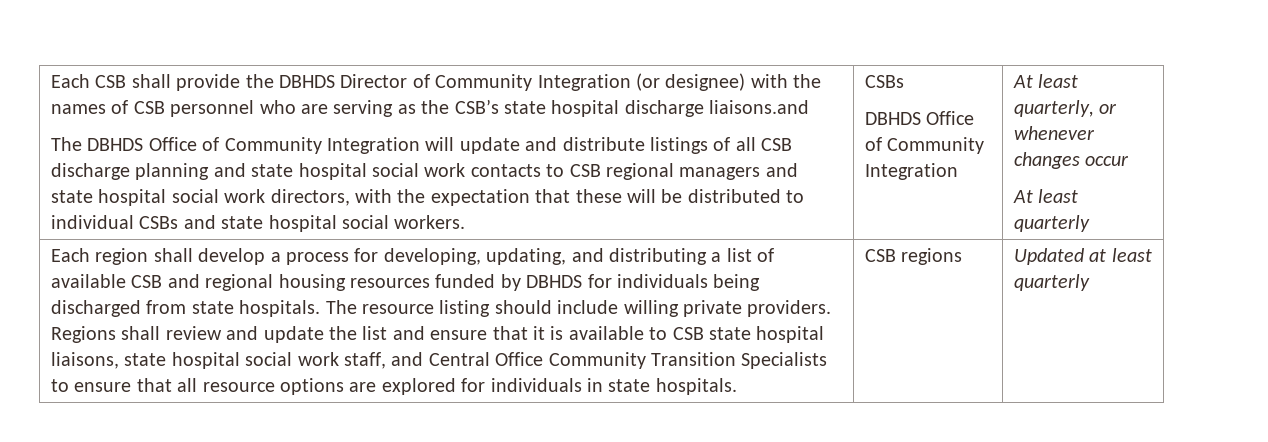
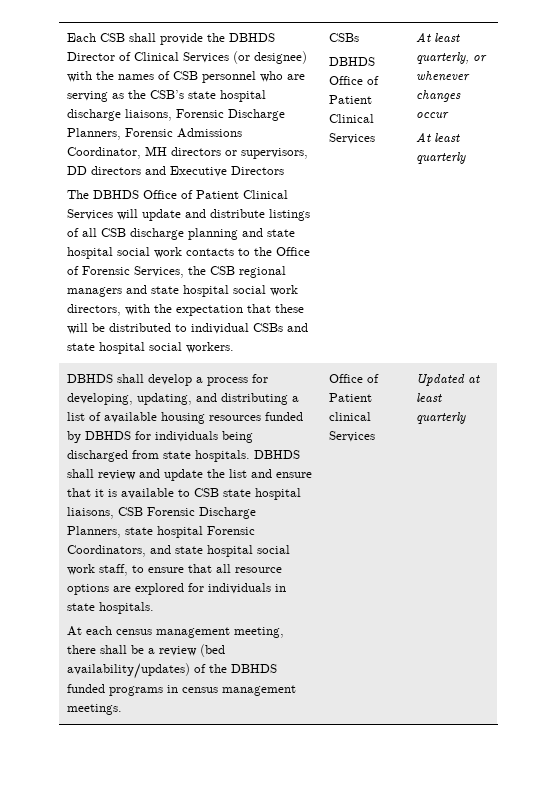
[435,74,631,91] Community Integration -> [134,52,230,63] Clinical Services
[709,100,810,114] liaisons.and -> [125,109,286,121] [67,128,243,140] [67,146,309,159] [67,166,285,177] liaisons, Forensic Discharge Planners, Forensic Admissions Coordinator, MH directors or supervisors, DD directors and Executive Directors
[224,137,420,154] Community Integration -> [196,190,289,199] [67,209,114,220] Patient Clinical Services
(565, 170) none -> [254,247,311,256] [67,266,207,278] the Office of Forensic Services, the
[887,137,985,154] [864,163,958,180] Community Integration -> [329,95,373,104] [329,114,375,123] [329,133,376,144] Patient Clinical Services
[50,248,149,265] Each region -> [67,374,114,383] DBHDS
[131,274,274,291] CSB and regional -> (158, 417) none
[325,300,832,317] [50,326,116,343] The resource listing should include willing private providers. Regions -> [254,450,301,459] DBHDS
(119, 360) none -> [118,507,257,519] [67,526,256,538] [67,545,172,557] CSB Forensic Discharge Planners, state hospital Forensic Coordinators, and
[391,352,828,369] and Central Office Community Transition Specialists -> (129, 570) none
[864,248,963,265] | CSB regions -> [67,626,285,638] [67,644,226,657] [67,663,278,679] [67,684,297,696] [67,704,123,715] [329,374,380,383] [329,393,373,402] [329,412,372,421] [329,431,376,442] // At each census management meeting, there shall be a review (bed availability/updates) of the DBHDS funded programs in census management meetings. | Office of Patient clinical Services

